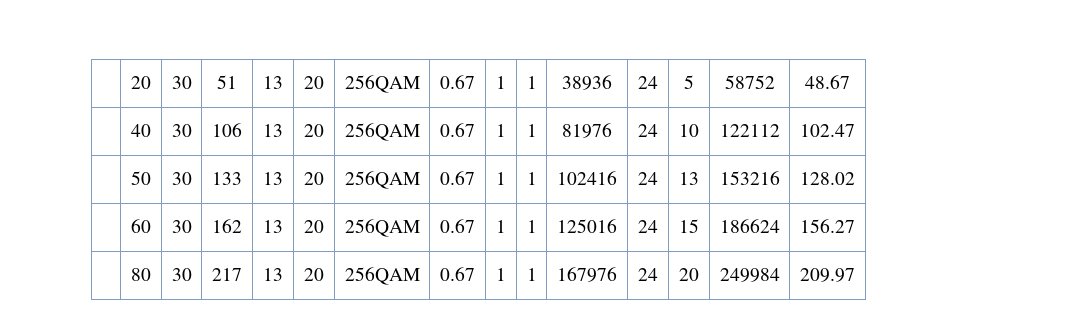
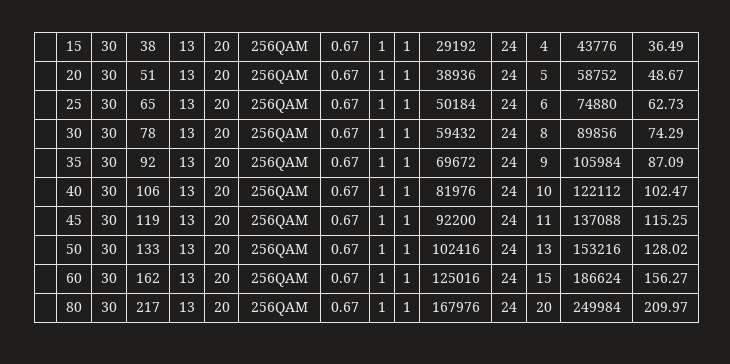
(131, 82) none -> [66,41,82,51] [101,41,117,51] [140,41,156,51] [179,41,195,51] [213,41,230,51] [251,41,308,55] [331,41,359,51] [378,41,386,51] [403,41,411,51] [435,41,476,51] [501,41,517,51] [539,41,548,51] [576,41,617,51] [647,41,684,51] | 15 | 30 | 38 | 13 | 20 | 256QAM | 0.67 | 1 | 1 | 29192 | 24 | 4 | 43776 | 36.49 //
(850, 82) none -> [66,99,82,109] [101,99,117,109] [140,99,156,109] [179,99,195,109] [213,99,230,109] [251,99,308,113] [331,99,359,109] [378,99,386,109] [403,99,411,109] [435,99,476,109] [501,99,517,109] [539,99,548,109] [576,99,617,109] [647,99,684,109] [66,128,82,138] [101,128,117,138] [140,128,156,138] [179,128,195,138] [213,128,230,138] [251,128,308,142] [331,128,359,138] [378,128,386,138] [403,128,411,138] [435,128,476,138] [501,128,517,138] [539,128,548,138] [576,128,617,138] [647,128,684,138] [66,157,82,167] [101,157,117,167] [140,157,156,167] [179,157,195,167] [213,157,230,167] [251,157,308,171] [331,157,359,167] [378,157,386,167] [403,157,411,167] [435,157,476,167] [501,157,517,167] [539,157,548,167] [572,157,621,167] [647,157,684,167] // | 25 | 30 | 65 | 13 | 20 | 256QAM | 0.67 | 1 | 1 | 50184 | 24 | 6 | 74880 | 62.73 // | 30 | 30 | 78 | 13 | 20 | 256QAM | 0.67 | 1 | 1 | 59432 | 24 | 8 | 89856 | 74.29 // | 35 | 30 | 92 | 13 | 20 | 256QAM | 0.67 | 1 | 1 | 69672 | 24 | 9 | 105984 | 87.09
(855, 130) none -> [66,215,82,225] [101,215,117,225] [136,215,160,225] [179,215,195,225] [213,215,230,225] [251,215,308,229] [331,215,359,225] [378,215,386,225] [403,215,411,225] [435,215,476,225] [501,215,517,225] [535,215,552,225] [572,215,621,225] [643,215,688,225] // | 45 | 30 | 119 | 13 | 20 | 256QAM | 0.67 | 1 | 1 | 92200 | 24 | 11 | 137088 | 115.25

